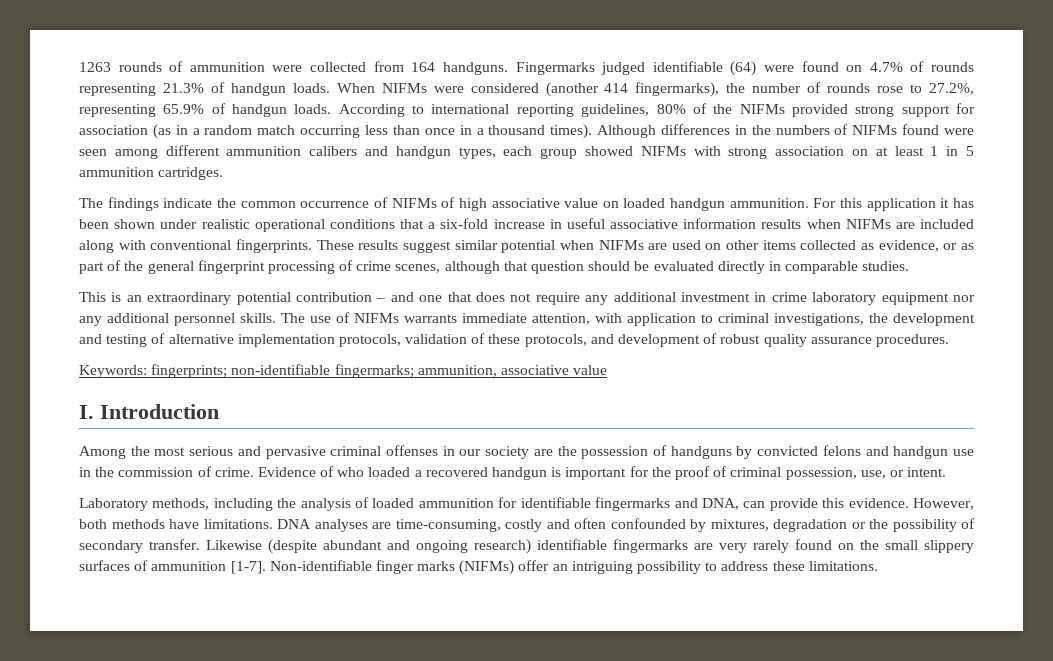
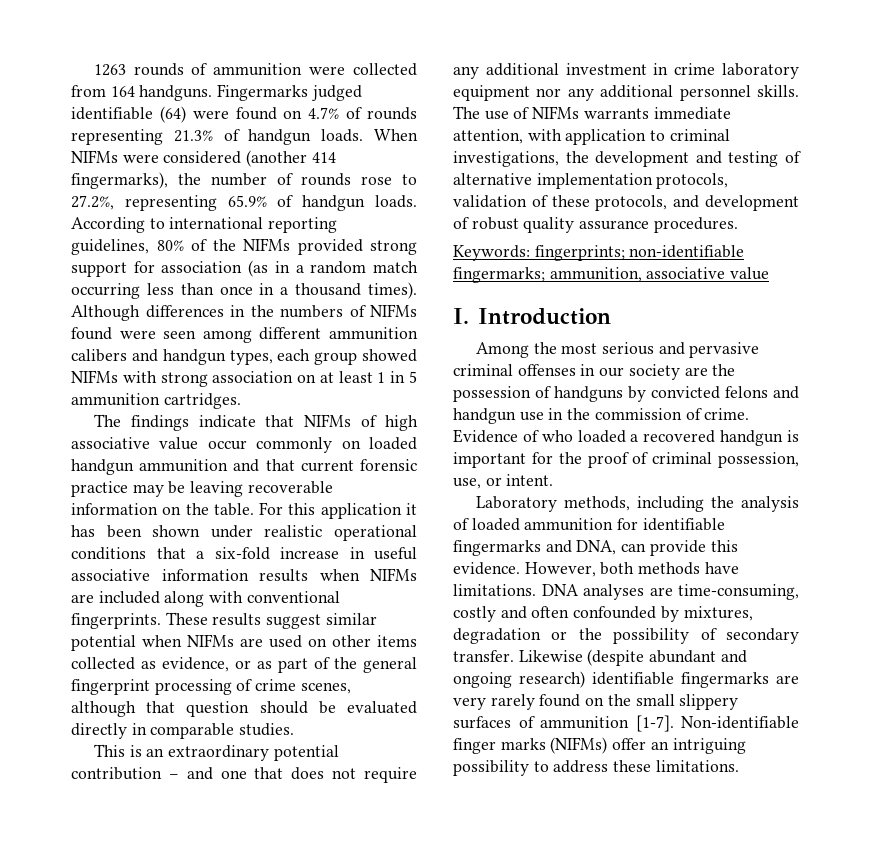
[216,197,388,208] the common occurrence of -> [265,415,295,427] that
(599, 203) none -> [207,437,333,453] occur commonly
[729,198,809,208] ammunition. -> [139,459,417,472] [71,481,333,497] [71,503,254,516] ammunition and that current forensic practice may be leaving recoverable information on the table.

